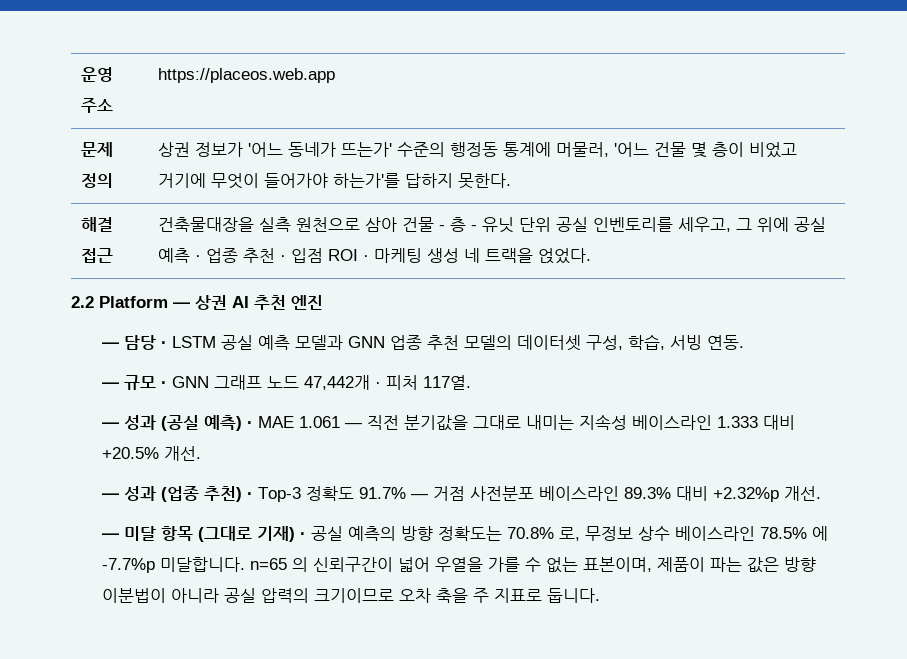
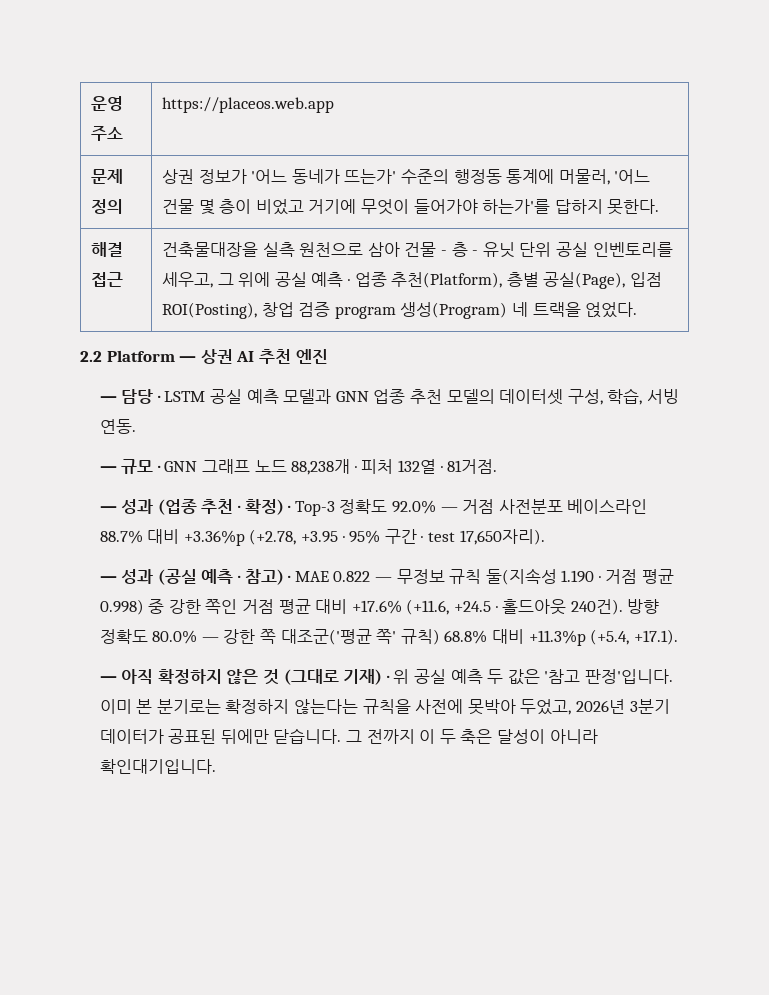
[242,248,459,263] 추천 · 입점 ROI · 마케팅 생성 -> [391,272,662,289] [162,302,508,319] 추천(Platform), 층별 공실(Page), 입점 ROI(Posting), 창업 검증 program 생성(Program)
[303,375,370,390] 47,442개 -> [291,459,351,475] 88,238개
[422,375,471,390] [101,414,795,431] [101,446,201,461] [101,486,821,502] [101,526,828,542] [101,557,816,573] [101,588,600,603] 117열. // — 성과 (공실 예측) · MAE 1.061 — 직전 분기값을 그대로 내미는 지속성 베이스라인 1.333 대비 +20.5% 개선. // — 성과 (업종 추천) · Top-3 정확도 91.7% — 거점 사전분포 베이스라인 89.3% 대비 +2.32%p 개선. // — 미달 항목 (그대로 기재) · 공실 예측의 방향 정확도는 70.8% 로, 무정보 상수 베이스라인 78.5% 에 -7.7%p 미달합니다. n=65 의 신뢰구간이 넓어 우열을 가를 수 없는 표본이며, 제품이 파는 값은 방향 이분법이 아니라 공실 압력의 크기이므로 오차 축을 주 지표로 둡니다. -> [397,459,498,474] [99,499,648,516] [99,529,545,546] [99,568,675,585] [99,599,660,615] [99,629,678,646] [99,669,673,685] [99,699,670,715] [99,728,598,744] [99,759,216,774] 132열 · 81거점. // — 성과 (업종 추천 · 확정) · Top-3 정확도 92.0% — 거점 사전분포 베이스라인 88.7% 대비 +3.36%p (+2.78, +3.95 · 95% 구간 · test 17,650자리). // — 성과 (공실 예측 · 참고) · MAE 0.822 — 무정보 규칙 둘(지속성 1.190 · 거점 평균 0.998) 중 강한 쪽인 거점 평균 대비 +17.6% (+11.6, +24.5 · 홀드아웃 240건). 방향 정확도 80.0% — 강한 쪽 대조군('평균 쪽' 규칙) 68.8% 대비 +11.3%p (+5.4, +17.1). // — 아직 확정하지 않은 것 (그대로 기재) · 위 공실 예측 두 값은 '참고 판정'입니다. 이미 본 분기로는 확정하지 않는다는 규칙을 사전에 못박아 두었고, 2026년 3분기 데이터가 공표된 뒤에만 닫습니다. 그 전까지 이 두 축은 달성이 아니라 확인대기입니다.

